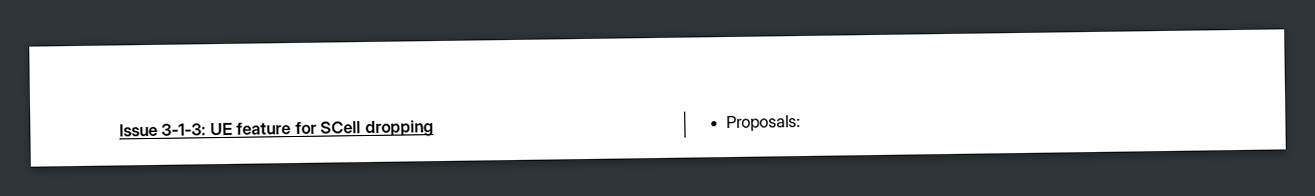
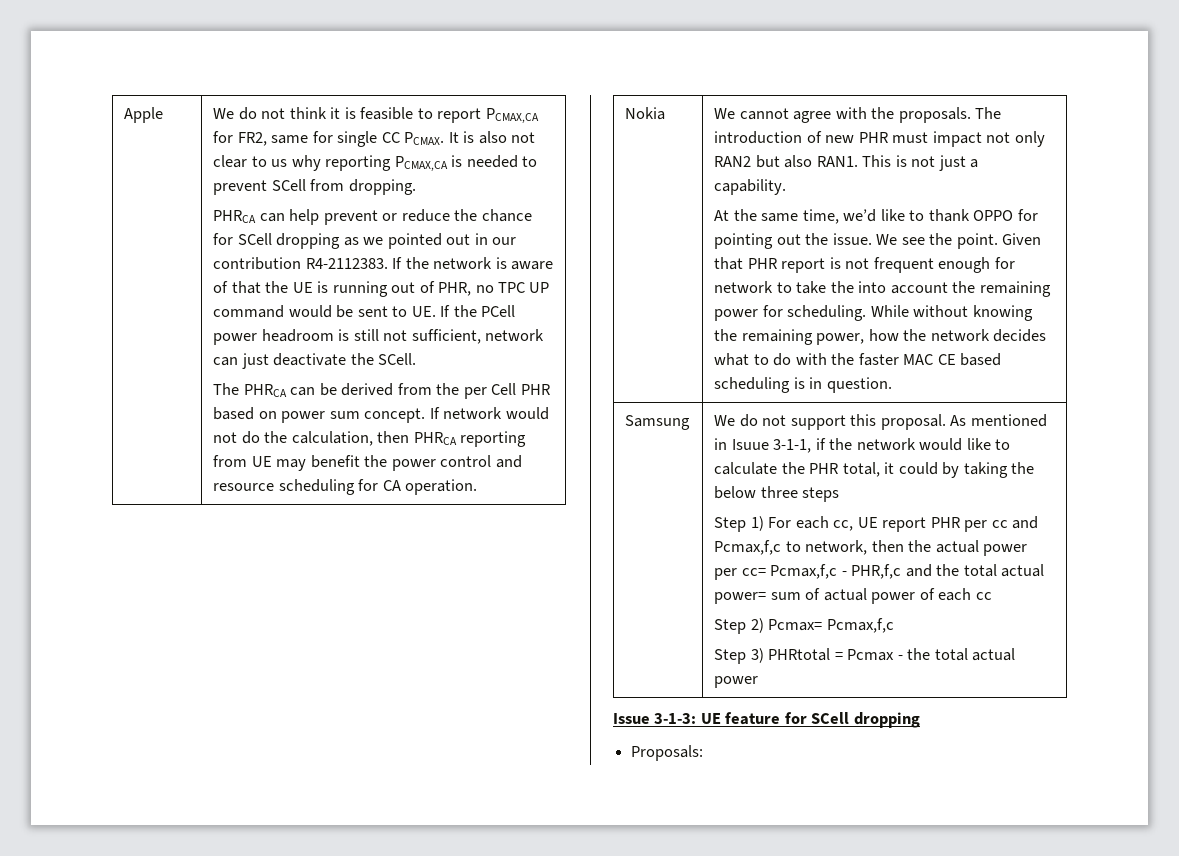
(119, 130) none -> [124,107,164,123] [213,107,539,123] [213,131,536,147] [213,155,538,171] [213,179,416,195] [213,209,532,225] [213,233,517,249] [213,257,554,270] [213,281,550,297] [213,305,516,318] [213,329,545,345] [213,353,417,369] [213,383,550,399] [213,407,549,423] [213,431,527,447] [213,455,522,471] [213,479,478,495] [625,107,666,120] [714,107,1002,123] [714,131,1045,147] [714,155,979,171] [714,179,787,195] [714,209,1038,224] [714,233,1042,249] [714,257,1015,273] [714,281,1051,297] [714,305,1033,321] [714,329,1047,345] [714,353,1002,366] [714,377,892,393] [625,415,691,430] [714,414,1047,430] [714,438,1011,453] [714,462,1035,478] [714,486,840,502] [714,516,1039,532] [714,540,1028,556] [714,564,1045,580] [714,588,992,604] [714,618,894,634] [714,648,1016,664] [714,676,759,688] Apple | We do not think it is feasible to report PCMAX,CA for FR2, same for single CC PCMAX. It is also not clear to us why reporting PCMAX,CA is needed to prevent SCell from dropping. // PHRCA can help prevent or reduce the chance for SCell dropping as we pointed out in our contribution R4-2112383. If the network is aware of that the UE is running out of PHR, no TPC UP command would be sent to UE. If the PCell power headroom is still not sufficient, network can just deactivate the SCell. // The PHRCA can be derived from the per Cell PHR based on power sum concept. If network would not do the calculation, then PHRCA reporting from UE may benefit the power control and resource scheduling for CA operation. // Nokia | We cannot agree with the proposals. The introduction of new PHR must impact not only RAN2 but also RAN1. This is not just a capability. // At the same time, we’d like to thank OPPO for pointing out the issue. We see the point. Given that PHR report is not frequent enough for network to take the into account the remaining power for scheduling. While without knowing the remaining power, how the network decides what to do with the faster MAC CE based scheduling is in question. // Samsung | We do not support this proposal. As mentioned in Isuue 3-1-1, if the network would like to calculate the PHR total, it could by taking the below three steps // Step 1) For each cc, UE report PHR per cc and Pcmax,f,c to network, then the actual power per cc= Pcmax,f,c - PHR,f,c and the total actual power= sum of actual power of each cc // Step 2) Pcmax= Pcmax,f,c // Step 3) PHRtotal = Pcmax - the total actual power //

